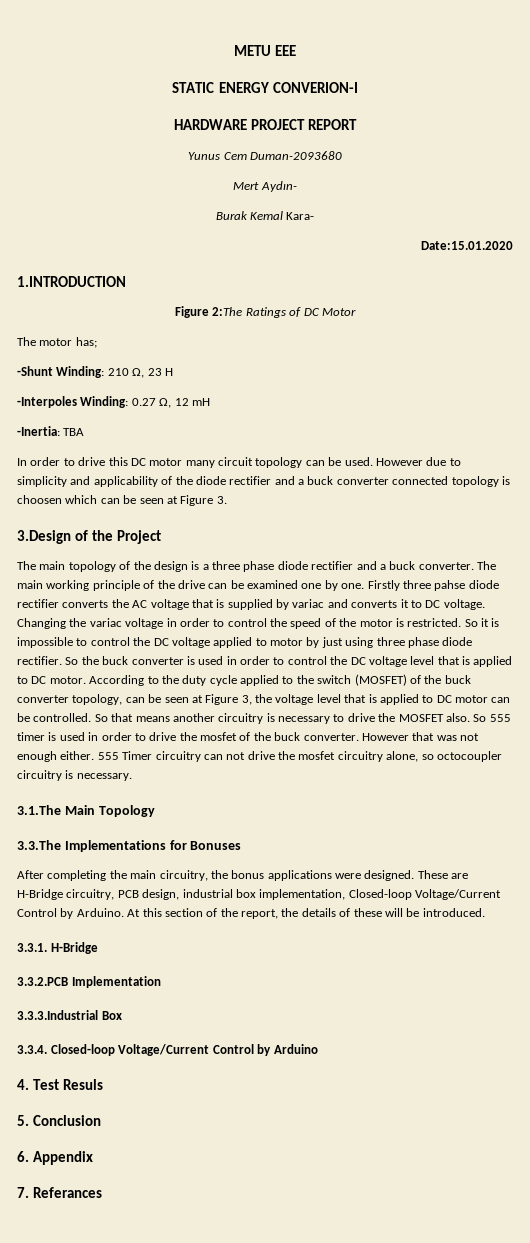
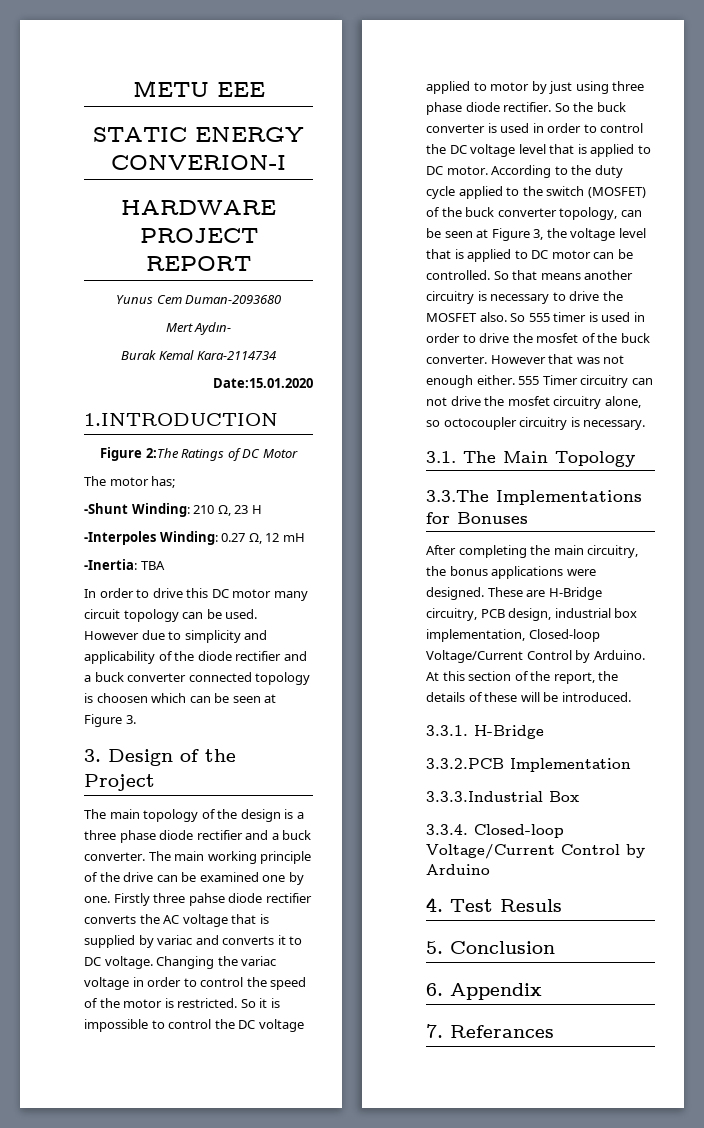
[286,212,315,220] Kara- -> [196,351,276,360] Kara-2114734
[17,530,71,544] 3.Design -> [84,749,173,766] 3. Design
[17,805,61,815] 3.1.The -> [426,451,496,463] 3.1. The

